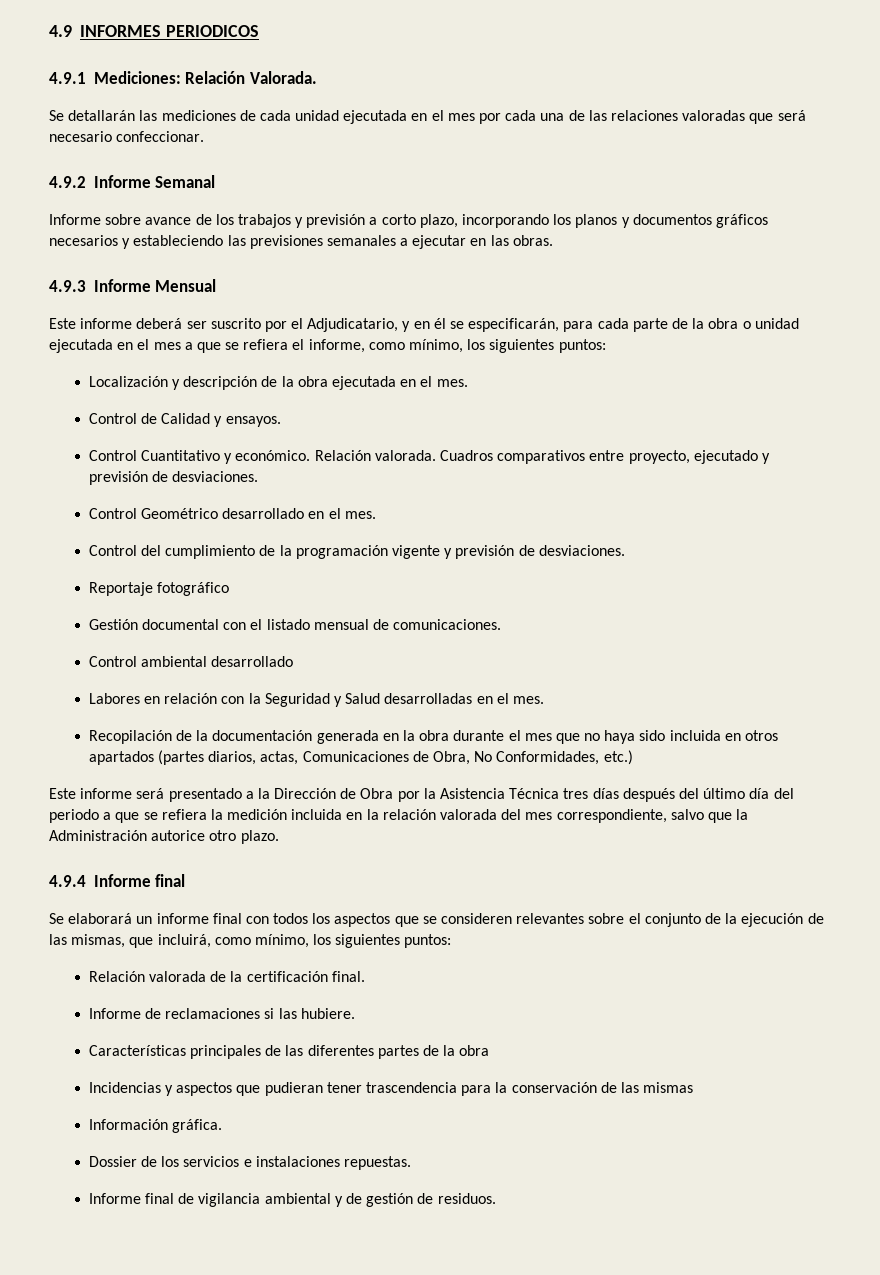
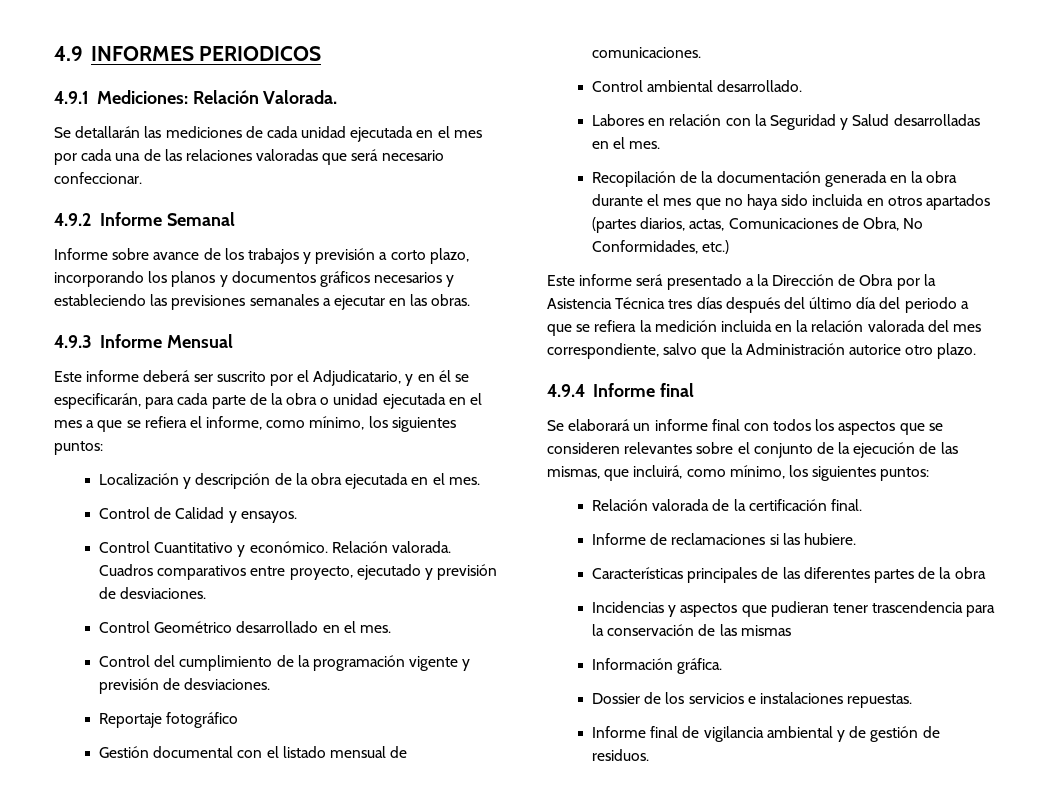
[211,656,294,667] desarrollado -> [717,80,803,92] desarrollado.

